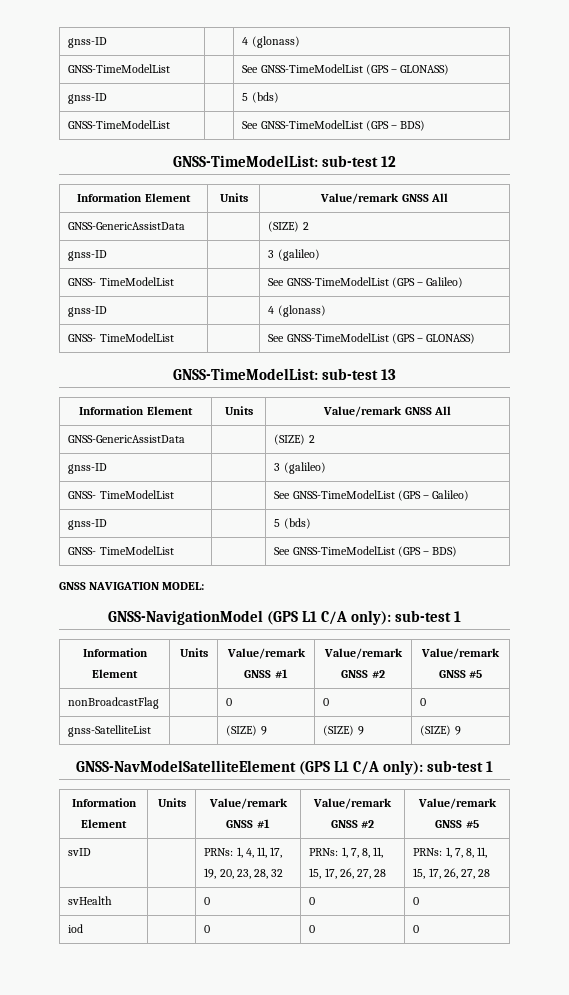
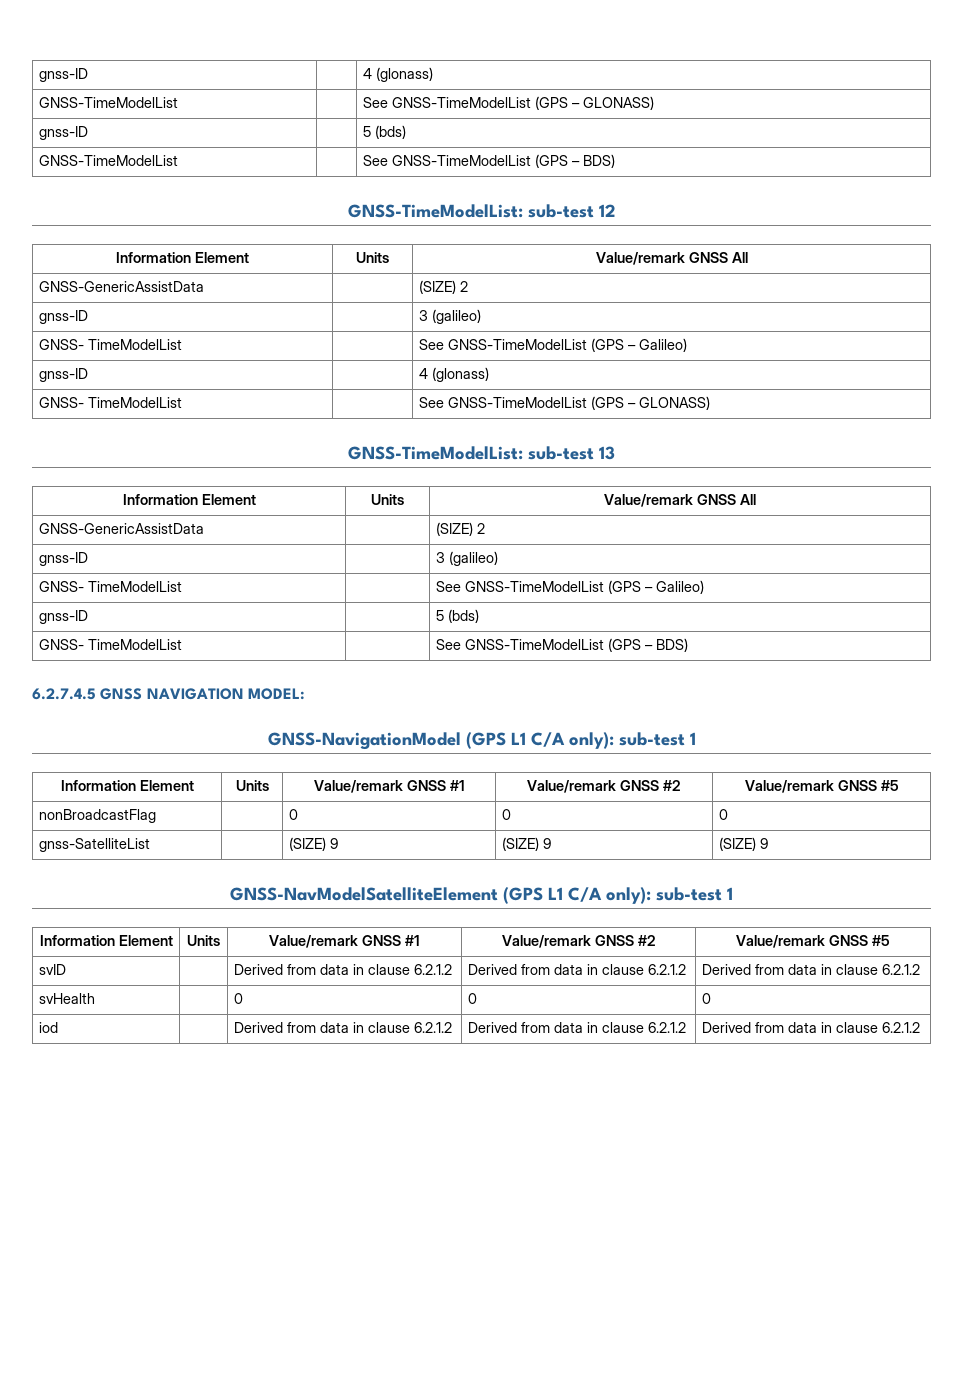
(458, 551) none -> [32,688,96,700] 6.2.7.4.5
[204,847,283,858] [204,868,284,879] [309,847,384,858] [309,868,387,879] [413,847,488,858] [413,868,491,879] PRNs: 1, 4, 11, 17, 19, 20, 23, 28, 32 | PRNs: 1, 7, 8, 11, 15, 17, 26, 27, 28 | PRNs: 1, 7, 8, 11, 15, 17, 26, 27, 28 -> [234,964,453,975] [468,964,687,975] [702,964,921,975] Derived from data in clause 6.2.1.2 | Derived from data in clause 6.2.1.2 | Derived from data in clause 6.2.1.2
[204,925,211,933] [309,925,316,933] [413,925,420,933] 0 | 0 | 0 -> [234,1022,453,1033] [468,1022,687,1033] [702,1022,921,1033] Derived from data in clause 6.2.1.2 | Derived from data in clause 6.2.1.2 | Derived from data in clause 6.2.1.2

